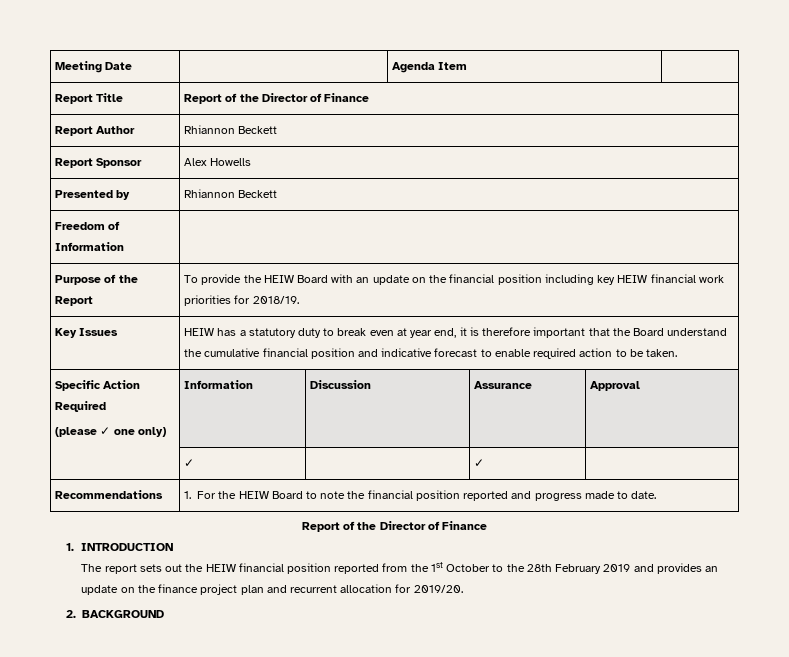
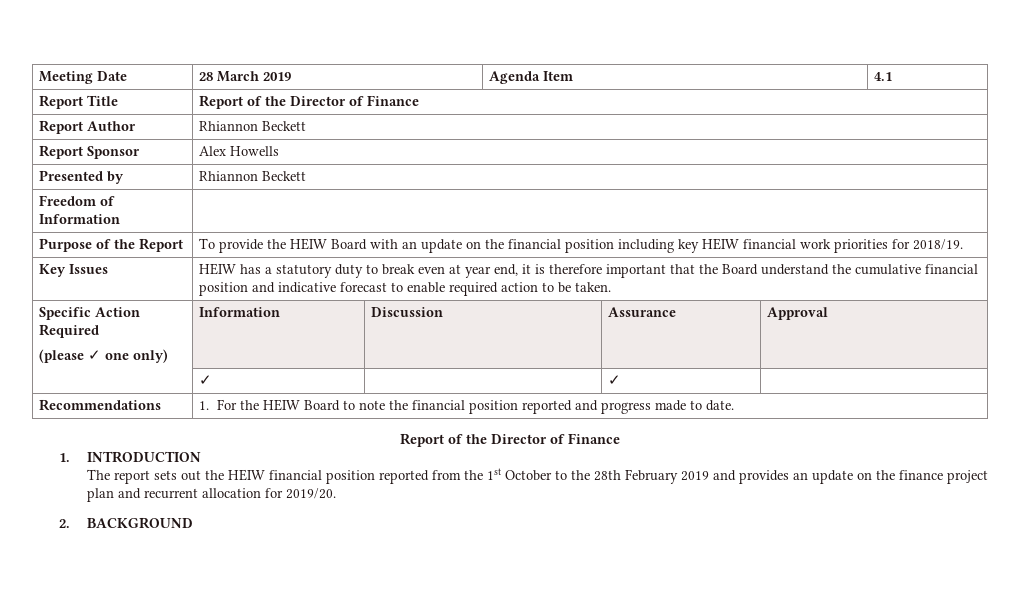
(133, 66) none -> [199,71,292,82] 28 March 2019
(468, 66) none -> [874,72,893,81] 4.1

